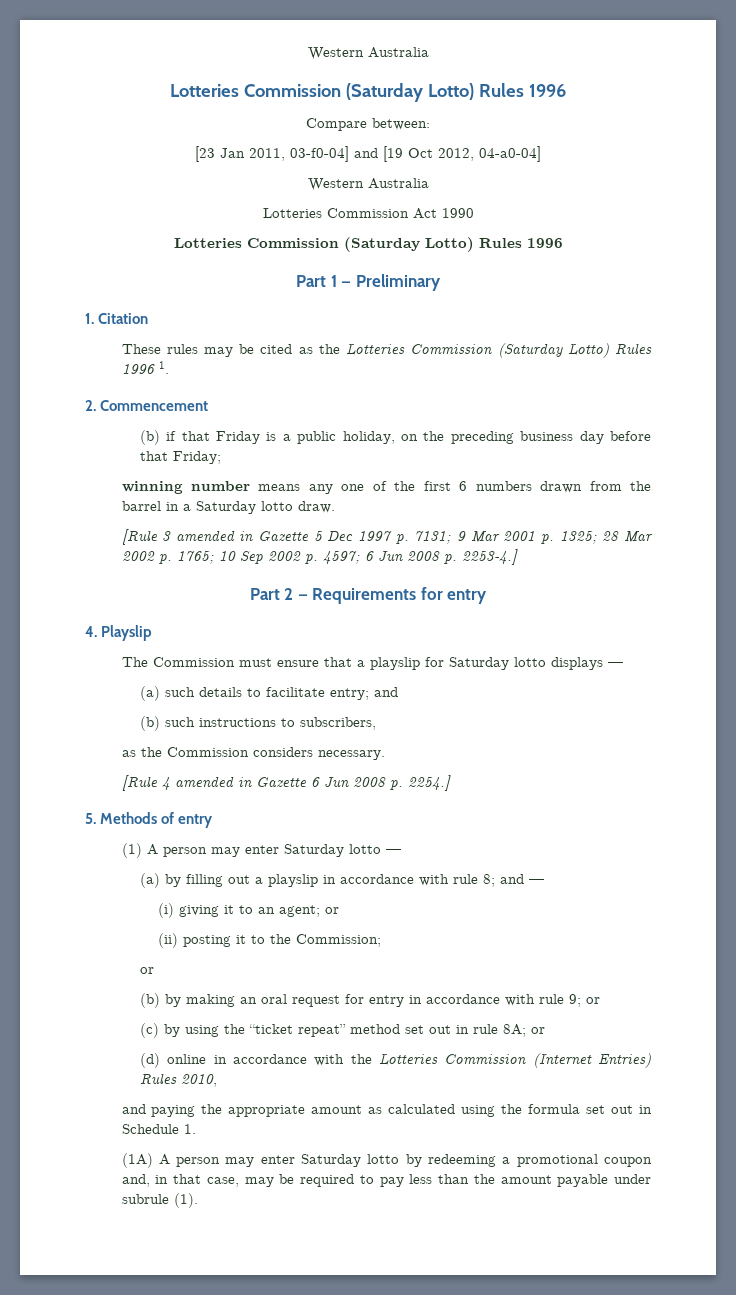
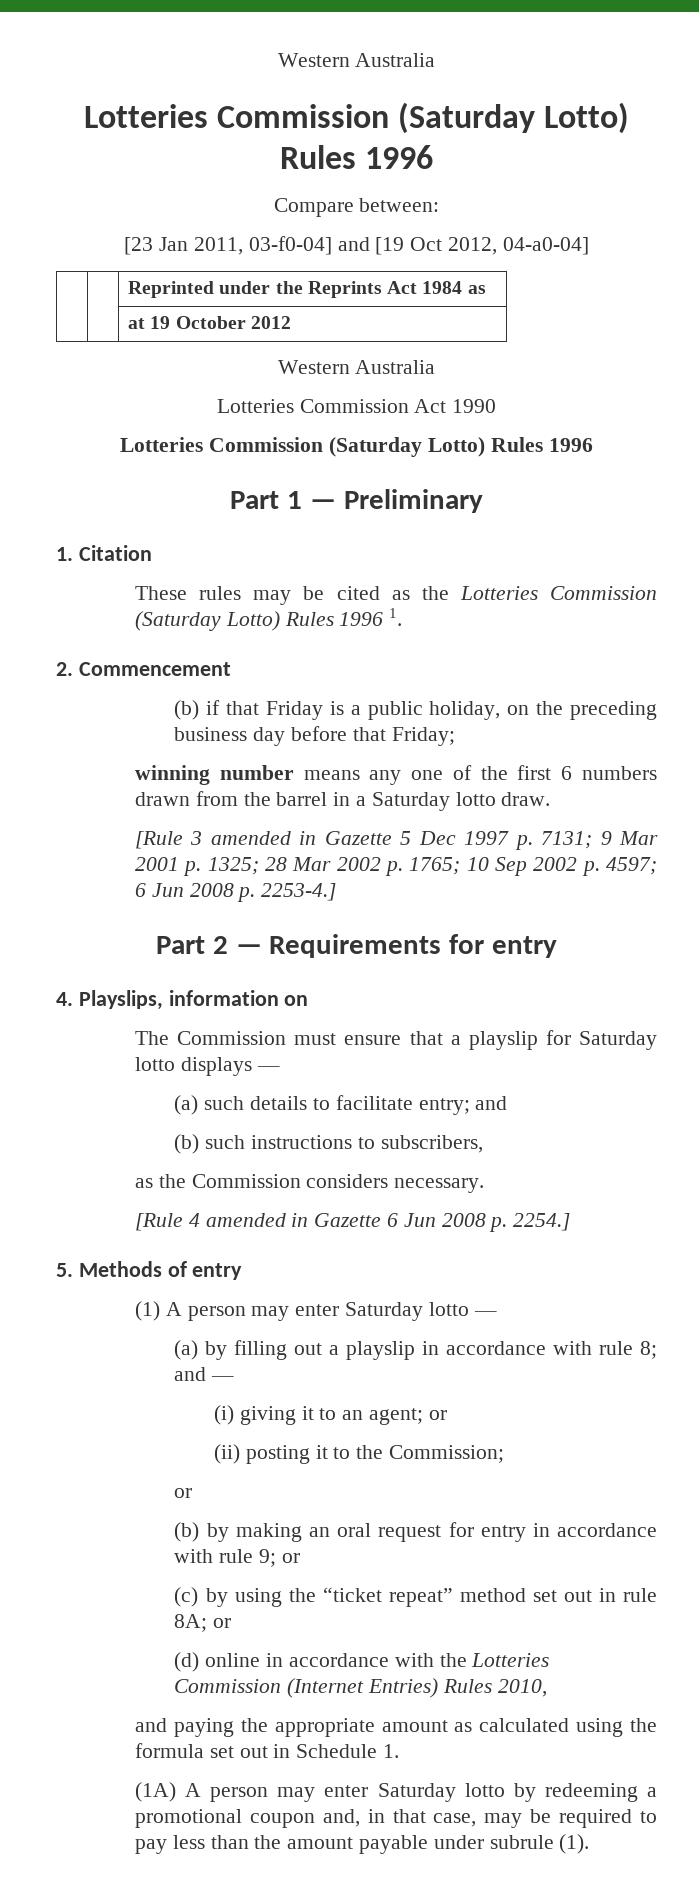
(541, 154) none -> [128,281,486,298] [128,316,291,329] // | | Reprinted under the Reprints Act 1984 as // | | at 19 October 2012
[101,625,153,641] Playslip -> [78,990,309,1010] Playslips, information on

